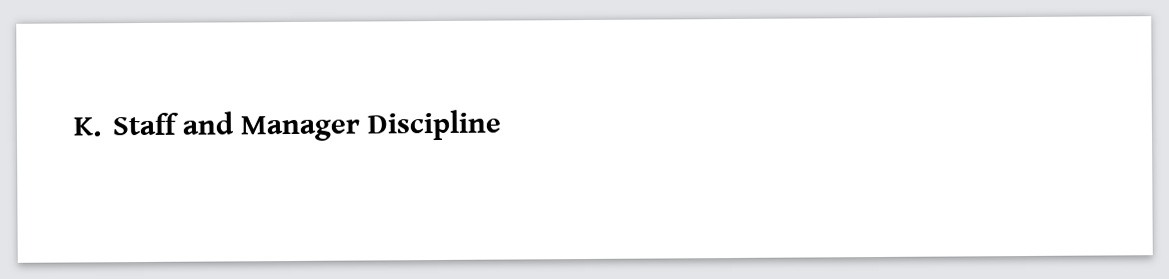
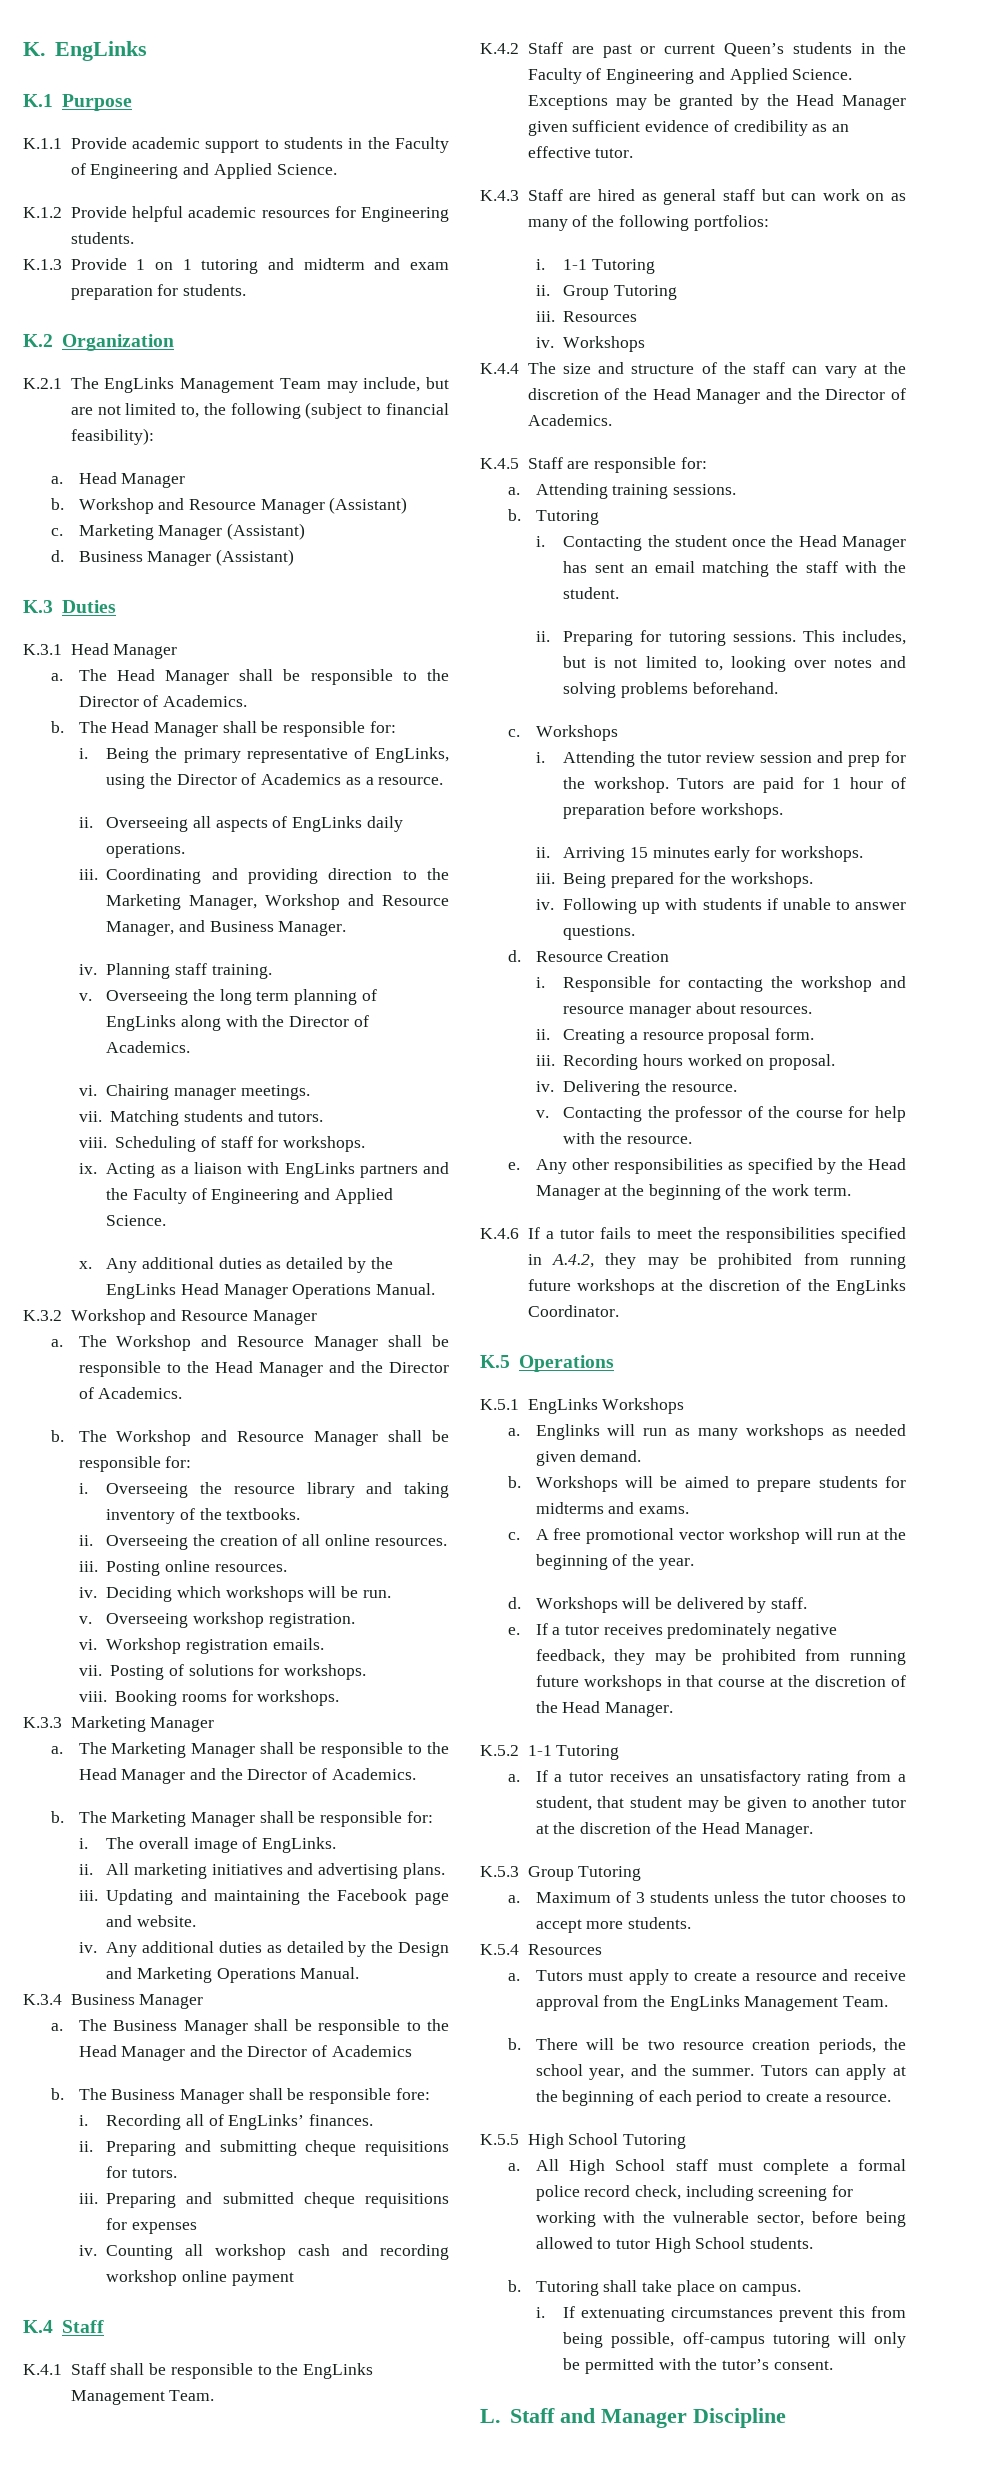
(101, 127) none -> [54,41,147,61] [23,94,132,111] [23,137,449,153] [70,163,337,179] [23,206,449,222] [70,232,134,244] [23,258,449,274] [70,284,247,300] [23,334,174,351] [23,377,449,393] [70,402,449,419] [70,428,154,445] [50,472,186,488] [50,497,408,514] [50,523,305,540] [50,549,294,566] [23,600,116,613] [23,643,178,659] [50,669,449,685] [78,695,247,707] [50,721,396,737] [78,747,449,763] [106,773,444,789] [78,816,403,832] [106,843,186,858] [78,868,449,884] [106,894,450,910] [106,920,347,936] [78,963,272,979] [78,989,377,1005] [106,1015,369,1031] [106,1041,191,1053] [78,1084,310,1100] [78,1110,324,1126] [78,1136,366,1152] [78,1162,450,1178] [106,1188,393,1204] [106,1215,167,1226] [78,1257,393,1273] [106,1283,436,1299] [23,1309,317,1325] [50,1335,450,1351] [78,1361,450,1377] [78,1387,183,1399] [50,1430,450,1446] [78,1456,192,1472] [78,1482,450,1498] [106,1508,301,1524] [78,1534,447,1550] [78,1560,287,1576] [78,1586,391,1602] [78,1612,355,1628] [78,1638,324,1654] [78,1664,367,1680] [78,1690,340,1706] [23,1716,215,1732] [50,1742,449,1758] [78,1768,416,1784] [50,1811,433,1827] [78,1837,337,1853] [78,1863,445,1879] [78,1889,450,1905] [106,1915,197,1927] [78,1941,450,1957] [106,1967,360,1983] [23,1994,204,2009] [50,2019,449,2035] [78,2045,412,2061] [50,2088,430,2104] [78,2114,374,2130] [78,2140,450,2156] [106,2166,178,2178] [78,2192,450,2208] [106,2218,198,2234] [78,2244,449,2260] [106,2270,294,2286] [23,2320,104,2333] [23,2363,374,2379] [70,2390,215,2405] [480,42,906,58] [527,68,853,84] [527,94,906,110] [527,120,850,136] [527,146,634,158] [480,189,906,205] [527,215,769,231] [535,259,656,274] [535,285,678,300] [535,311,638,322] [535,336,646,352] [480,362,907,378] [527,388,906,404] [527,414,612,426] [480,457,707,473] [507,483,736,499] [507,509,599,525] [535,535,906,551] [563,561,906,577] [563,587,620,599] [535,630,906,646] [563,656,907,672] [563,682,778,698] [507,725,618,741] [535,751,906,767] [563,777,907,793] [563,803,783,819] [535,846,863,862] [535,872,814,888] [535,898,906,914] [563,925,636,940] [507,950,670,962] [535,976,906,992] [563,1002,813,1018] [535,1028,815,1044] [535,1054,836,1070] [535,1080,737,1096] [535,1106,907,1122] [563,1132,692,1144] [507,1158,906,1174] [535,1184,851,1200] [480,1227,906,1243] [527,1253,906,1269] [527,1279,906,1295] [527,1305,619,1317] [480,1355,614,1372] [480,1398,685,1414] [507,1424,906,1440] [535,1450,642,1466] [507,1476,907,1492] [535,1502,689,1514] [507,1528,906,1544] [535,1554,694,1570] [507,1597,808,1613] [507,1623,838,1639] [535,1649,906,1665] [535,1675,906,1691] [535,1701,673,1717] [480,1745,620,1760] [507,1770,906,1786] [535,1796,906,1812] [535,1822,813,1838] [480,1866,642,1881] [507,1891,906,1903] [535,1917,691,1933] [480,1944,602,1955] [507,1969,906,1985] [535,1995,889,2011] [507,2038,906,2054] [535,2064,906,2080] [535,2090,892,2106] [480,2133,687,2149] [507,2159,906,2175] [535,2185,854,2201] [535,2211,906,2227] [535,2237,814,2253] [507,2280,802,2296] [535,2306,906,2322] [563,2332,906,2348] [563,2358,833,2374] [480,2409,501,2423] EngLinks // K.1 Purpose // K.1.1 Provide academic support to students in the Faculty of Engineering and Applied Science. // K.1.2 Provide helpful academic resources for Engineering students. // K.1.3 Provide 1 on 1 tutoring and midterm and exam preparation for students. // K.2 Organization // K.2.1 The EngLinks Management Team may include, but are not limited to, the following (subject to financial feasibility): // a. Head Manager // b. Workshop and Resource Manager (Assistant) // c. Marketing Manager (Assistant) // d. Business Manager (Assistant) // K.3 Duties // K.3.1 Head Manager // a. The Head Manager shall be responsible to the Director of Academics. // b. The Head Manager shall be responsible for: // i. Being the primary representative of EngLinks, using the Director of Academics as a resource. // ii. Overseeing all aspects of EngLinks daily operations. // iii. Coordinating and providing direction to the Marketing Manager, Workshop and Resource Manager, and Business Manager. // iv. Planning staff training. // v. Overseeing the long term planning of EngLinks along with the Director of Academics. // vi. Chairing manager meetings. // vii. Matching students and tutors. // viii. Scheduling of staff for workshops. // ix. Acting as a liaison with EngLinks partners and the Faculty of Engineering and Applied Science. // x. Any additional duties as detailed by the EngLinks Head Manager Operations Manual. // K.3.2 Workshop and Resource Manager // a. The Workshop and Resource Manager shall be responsible to the Head Manager and the Director of Academics. // b. The Workshop and Resource Manager shall be responsible for: // i. Overseeing the resource library and taking inventory of the textbooks. // ii. Overseeing the creation of all online resources. // iii. Posting online resources. // iv. Deciding which workshops will be run. // v. Overseeing workshop registration. // vi. Workshop registration emails. // vii. Posting of solutions for workshops. // viii. Booking rooms for workshops. // K.3.3 Marketing Manager // a. The Marketing Manager shall be responsible to the Head Manager and the Director of Academics. // b. The Marketing Manager shall be responsible for: // i. The overall image of EngLinks. // ii. All marketing initiatives and advertising plans. // iii. Updating and maintaining the Facebook page and website. // iv. Any additional duties as detailed by the Design and Marketing Operations Manual. // K.3.4 Business Manager // a. The Business Manager shall be responsible to the Head Manager and the Director of Academics // b. The Business Manager shall be responsible fore: // i. Recording all of EngLinks’ finances. // ii. Preparing and submitting cheque requisitions for tutors. // iii. Preparing and submitted cheque requisitions for expenses // iv. Counting all workshop cash and recording workshop online payment // K.4 Staff // K.4.1 Staff shall be responsible to the EngLinks Management Team. // K.4.2 Staff are past or current Queen’s students in the Faculty of Engineering and Applied Science. Exceptions may be granted by the Head Manager given sufficient evidence of credibility as an effective tutor. // K.4.3 Staff are hired as general staff but can work on as many of the following portfolios: // i. 1-1 Tutoring // ii. Group Tutoring // iii. Resources // iv. Workshops // K.4.4 The size and structure of the staff can vary at the discretion of the Head Manager and the Director of Academics. // K.4.5 Staff are responsible for: // a. Attending training sessions. // b. Tutoring // i. Contacting the student once the Head Manager has sent an email matching the staff with the student. // ii. Preparing for tutoring sessions. This includes, but is not limited to, looking over notes and solving problems beforehand. // c. Workshops // i. Attending the tutor review session and prep for the workshop. Tutors are paid for 1 hour of preparation before workshops. // ii. Arriving 15 minutes early for workshops. // iii. Being prepared for the workshops. // iv. Following up with students if unable to answer questions. // d. Resource Creation // i. Responsible for contacting the workshop and resource manager about resources. // ii. Creating a resource proposal form. // iii. Recording hours worked on proposal. // iv. Delivering the resource. // v. Contacting the professor of the course for help with the resource. // e. Any other responsibilities as specified by the Head Manager at the beginning of the work term. // K.4.6 If a tutor fails to meet the responsibilities specified in A.4.2, they may be prohibited from running future workshops at the discretion of the EngLinks Coordinator. // K.5 Operations // K.5.1 EngLinks Workshops // a. Englinks will run as many workshops as needed given demand. // b. Workshops will be aimed to prepare students for midterms and exams. // c. A free promotional vector workshop will run at the beginning of the year. // d. Workshops will be delivered by staff. // e. If a tutor receives predominately negative feedback, they may be prohibited from running future workshops in that course at the discretion of the Head Manager. // K.5.2 1-1 Tutoring // a. If a tutor receives an unsatisfactory rating from a student, that student may be given to another tutor at the discretion of the Head Manager. // K.5.3 Group Tutoring // a. Maximum of 3 students unless the tutor chooses to accept more students. // K.5.4 Resources // a. Tutors must apply to create a resource and receive approval from the EngLinks Management Team. // b. There will be two resource creation periods, the school year, and the summer. Tutors can apply at the beginning of each period to create a resource. // K.5.5 High School Tutoring // a. All High School staff must complete a formal police record check, including screening for working with the vulnerable sector, before being allowed to tutor High School students. // b. Tutoring shall take place on campus. // i. If extenuating circumstances prevent this from being possible, off-campus tutoring will only be permitted with the tutor’s consent. // L.

